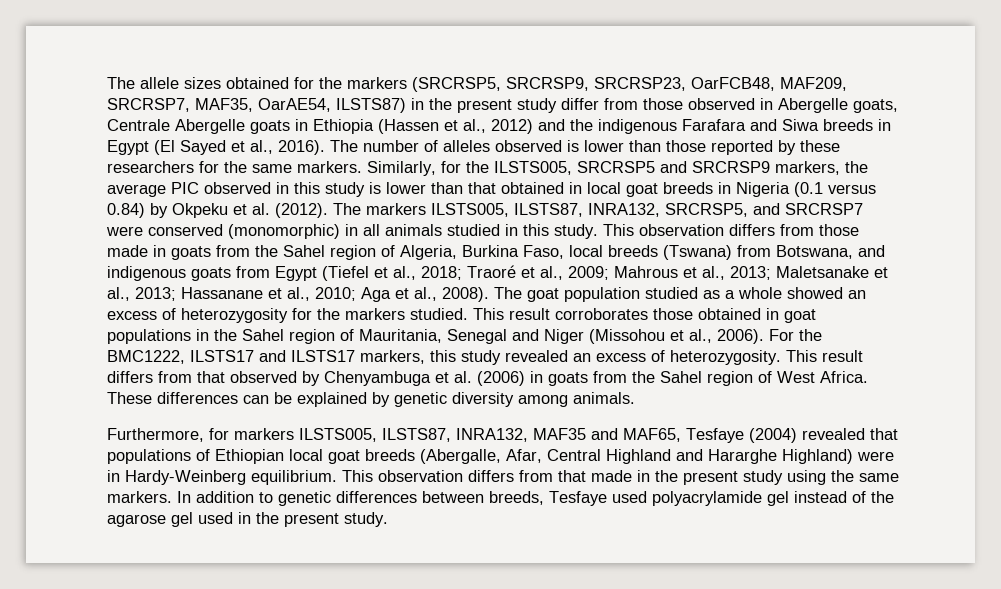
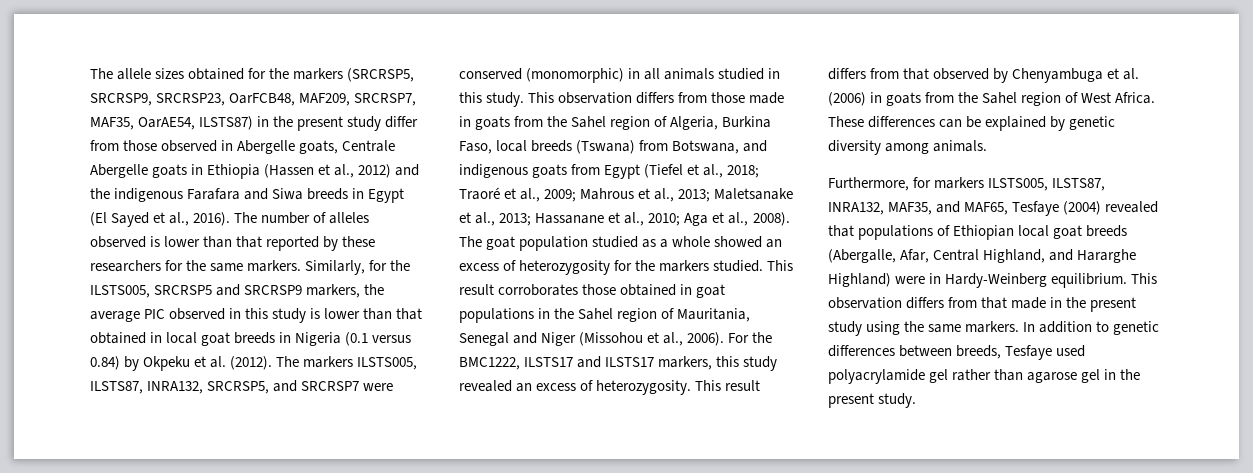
[666,140,706,152] those -> [236,236,263,248] that
[533,428,586,440] MAF35 -> [888,202,933,215] MAF35,
[606,449,671,464] Highland -> [983,249,1046,263] Highland,
[794,491,894,503] instead of the -> [952,369,1024,381] rather than
[198,512,233,524] used -> (1101, 376) none

